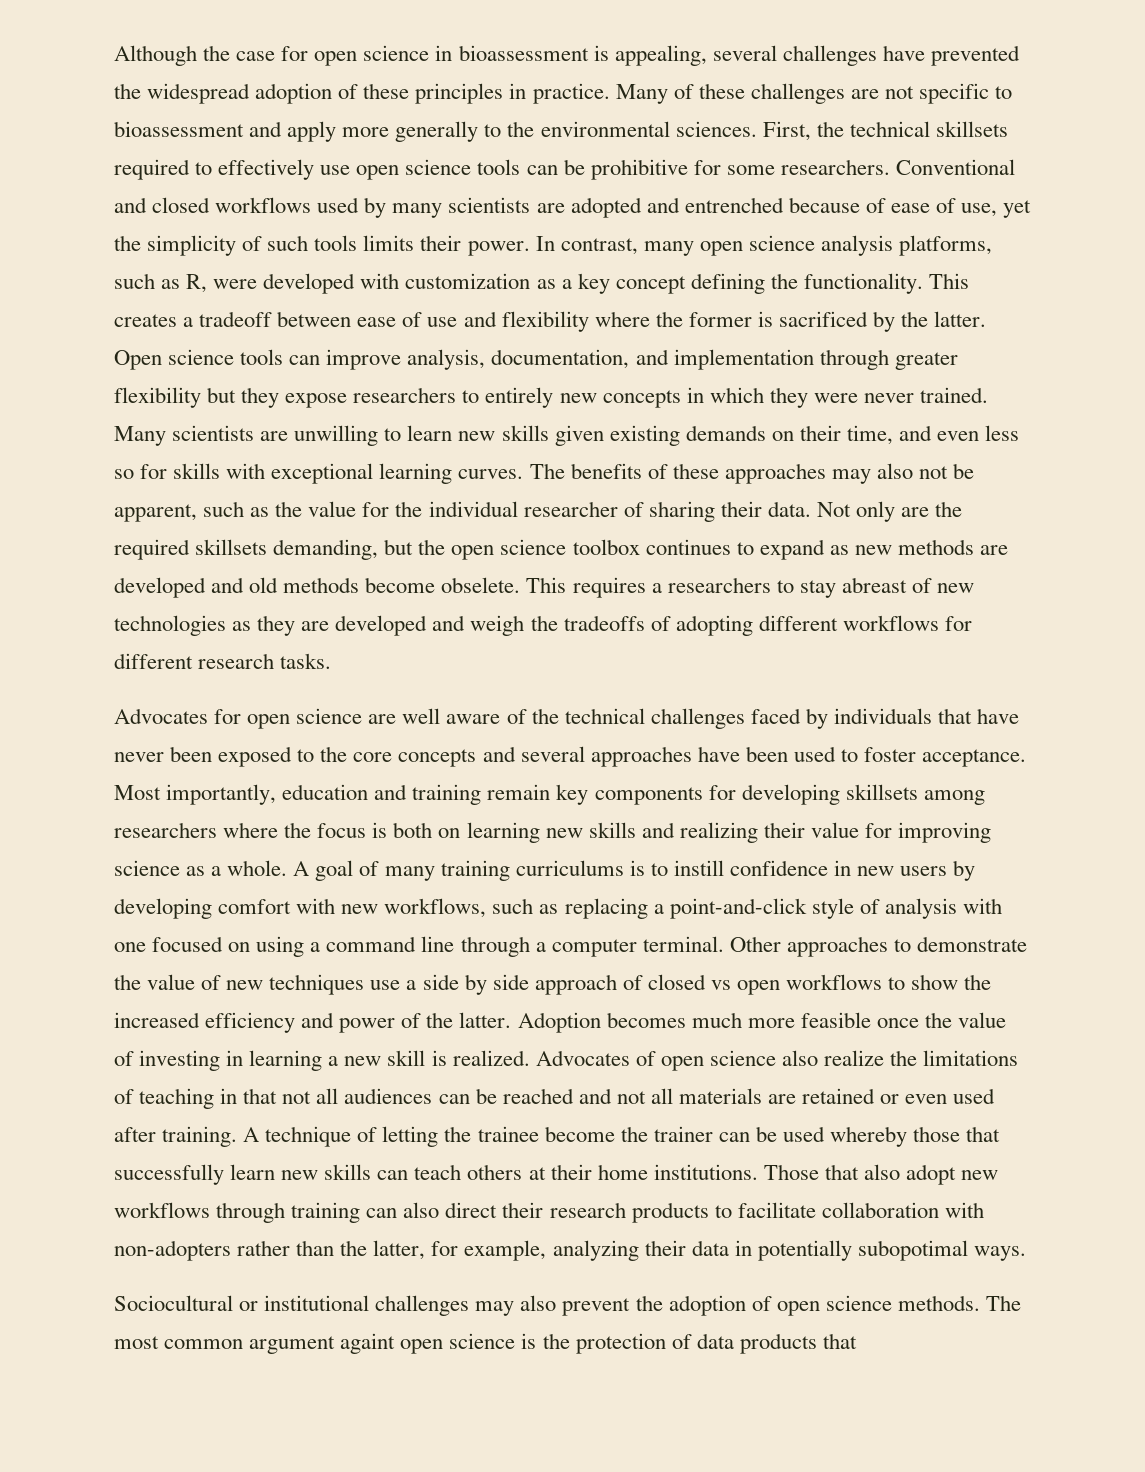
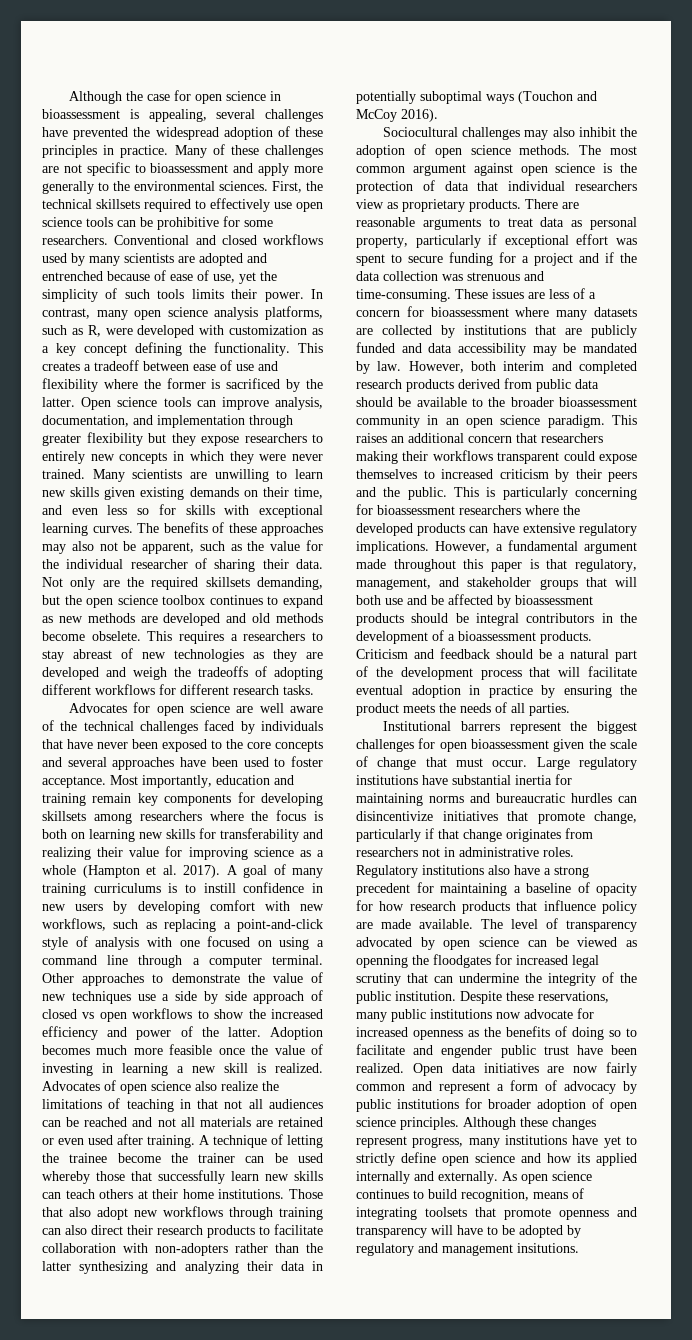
(636, 830) none -> [199,828,299,842] for transferability
[227,860,288,876] whole. -> [42,865,220,878] whole (Hampton et al. 2017).
[373,1240,547,1261] latter, for example, -> [42,1261,177,1274] latter synthesizing and
[857,1240,1026,1261] subopotimal ways. -> [420,91,597,104] [356,109,438,122] suboptimal ways (Touchon and McCoy 2016).
[239,1295,370,1311] or institutional -> (459, 132) none
[562,1298,631,1316] prevent -> [578,127,616,137] inhibit
[340,1333,396,1354] againt -> [473,163,513,176] against
[739,1333,857,1354] products that -> [477,181,637,191] [356,199,579,212] [356,217,637,230] [356,234,637,248] [356,252,637,266] [356,271,544,281] [356,288,596,302] [356,306,637,320] [356,325,637,338] [356,342,637,356] [356,361,637,374] [356,378,599,392] [356,397,637,407] [356,415,637,428] [356,433,603,443] [356,450,637,464] [356,469,637,482] [356,487,637,500] [356,504,580,515] [356,523,637,536] [356,540,637,554] [356,559,637,572] [356,577,637,590] [356,594,593,608] [356,613,637,626] [356,630,592,644] [356,648,637,662] [356,666,637,680] [356,685,637,698] [356,702,570,716] [383,721,637,734] [356,738,637,752] [356,756,637,770] [356,774,572,785] [356,793,637,806] [356,811,637,824] [356,828,593,842] [356,847,574,857] [356,865,589,878] [356,882,637,896] [356,900,637,914] [356,918,637,932] [356,937,637,950] [356,954,599,968] [356,972,637,986] [356,991,609,1004] [356,1008,594,1022] [356,1026,637,1040] [356,1044,637,1058] [356,1062,637,1076] [356,1080,637,1094] [356,1098,637,1112] [356,1117,596,1130] [356,1135,637,1148] [356,1152,637,1166] [356,1171,592,1184] [356,1188,584,1202] [356,1207,637,1220] [356,1225,581,1238] [356,1243,579,1256] that individual researchers view as proprietary products. There are reasonable arguments to treat data as personal property, particularly if exceptional effort was spent to secure funding for a project and if the data collection was strenuous and time-consuming. These issues are less of a concern for bioassessment where many datasets are collected by institutions that are publicly funded and data accessibility may be mandated by law. However, both interim and completed research products derived from public data should be available to the broader bioassessment community in an open science paradigm. This raises an additional concern that researchers making their workflows transparent could expose themselves to increased criticism by their peers and the public. This is particularly concerning for bioassessment researchers where the developed products can have extensive regulatory implications. However, a fundamental argument made throughout this paper is that regulatory, management, and stakeholder groups that will both use and be affected by bioassessment products should be integral contributors in the development of a bioassessment products. Criticism and feedback should be a natural part of the development process that will facilitate eventual adoption in practice by ensuring the product meets the needs of all parties. // Institutional barrers represent the biggest challenges for open bioassessment given the scale of change that must occur. Large regulatory institutions have substantial inertia for maintaining norms and bureaucratic hurdles can disincentivize initiatives that promote change, particularly if that change originates from researchers not in administrative roles. Regulatory institutions also have a strong precedent for maintaining a baseline of opacity for how research products that influence policy are made available. The level of transparency advocated by open science can be viewed as openning the floodgates for increased legal scrutiny that can undermine the integrity of the public institution. Despite these reservations, many public institutions now advocate for increased openness as the benefits of doing so to facilitate and engender public trust have been realized. Open data initiatives are now fairly common and represent a form of advocacy by public institutions for broader adoption of open science principles. Although these changes represent progress, many institutions have yet to strictly define open science and how its applied internally and externally. As open science continues to build recognition, means of integrating toolsets that promote openness and transparency will have to be adopted by regulatory and management insitutions.

